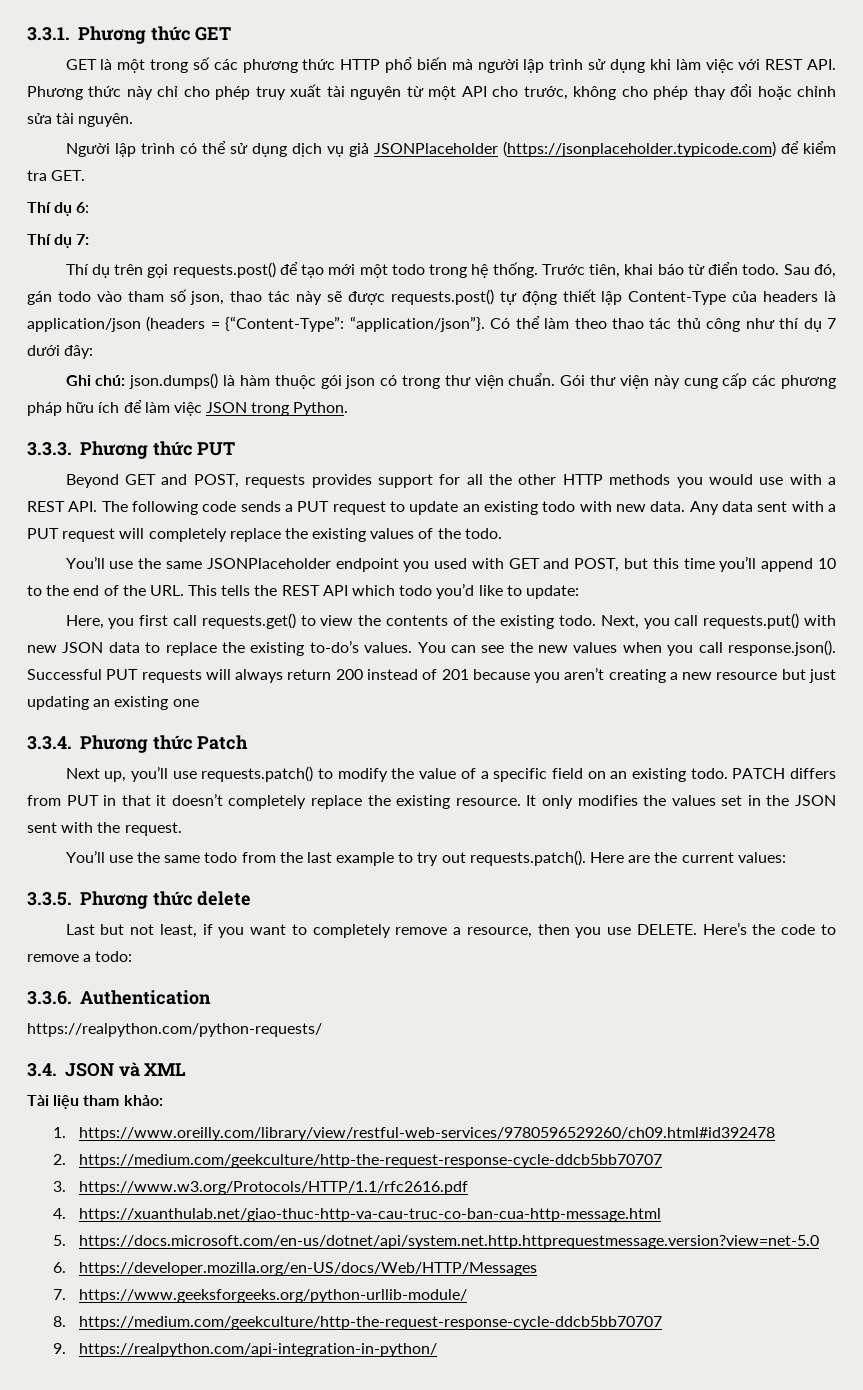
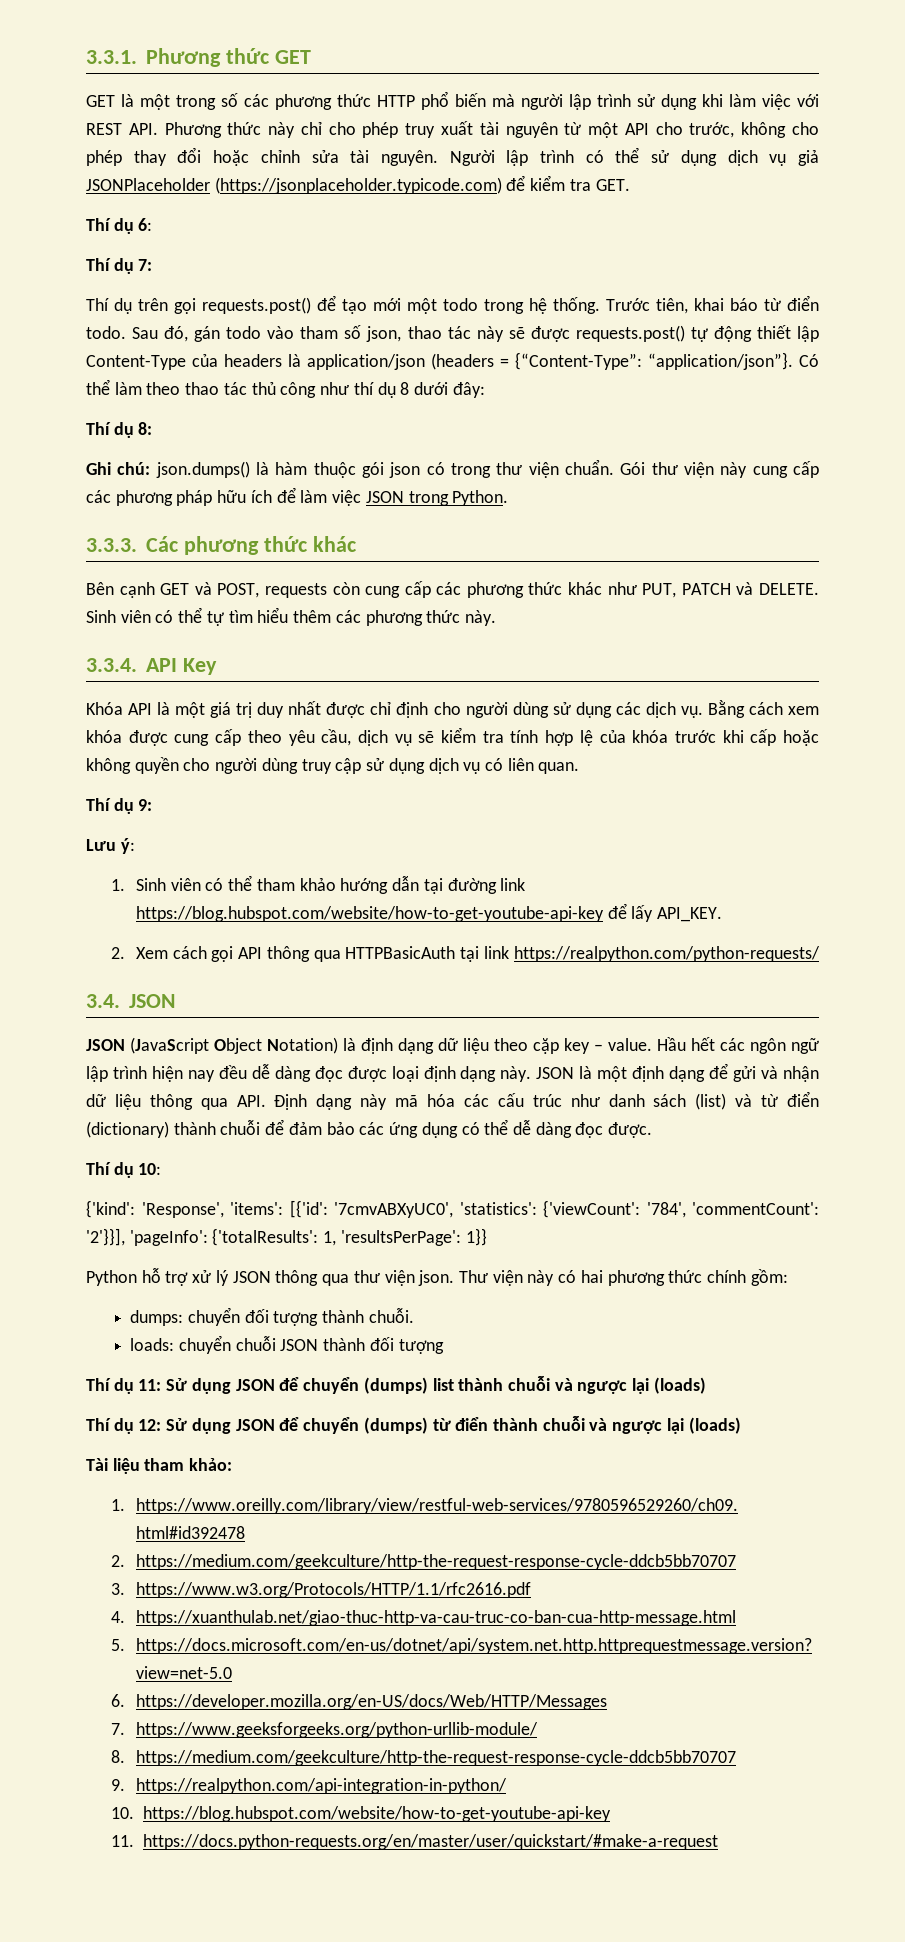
(134, 120) // -> (438, 158) none
[827,318,836,329] 7 -> [400,382,410,395] 8
(94, 352) none -> [86,422,153,438] // Thí dụ 8:
[79,441,236,459] [65,474,836,488] [27,501,837,515] [27,528,502,542] [65,556,837,572] [27,583,579,599] [65,613,836,629] [27,640,837,656] [27,667,837,683] [27,696,199,710] [27,735,249,753] [65,766,837,782] [27,793,836,809] [27,822,182,836] [65,850,786,866] [27,891,252,909] [65,922,837,938] [27,951,133,962] [27,990,211,1005] [27,1023,322,1037] [27,1062,187,1077] Phương thức PUT // Beyond GET and POST, requests provides support for all the other HTTP methods you would use with a REST API. The following code sends a PUT request to update an existing todo with new data. Any data sent with a PUT request will completely replace the existing values of the todo. // You’ll use the same JSONPlaceholder endpoint you used with GET and POST, but this time you’ll append 10 to the end of the URL. This tells the REST API which todo you’d like to update: // Here, you first call requests.get() to view the contents of the existing todo. Next, you call requests.put() with new JSON data to replace the existing to-do’s values. You can see the new values when you call response.json(). Successful PUT requests will always return 200 instead of 201 because you aren’t creating a new resource but just updating an existing one // 3.3.4. Phương thức Patch // Next up, you’ll use requests.patch() to modify the value of a specific field on an existing todo. PATCH differs from PUT in that it doesn’t completely replace the existing resource. It only modifies the values set in the JSON sent with the request. // You’ll use the same todo from the last example to try out requests.patch(). Here are the current values: // 3.3.5. Phương thức delete // Last but not least, if you want to completely remove a resource, then you use DELETE. Here’s the code to remove a todo: // 3.3.6. Authentication // https://realpython.com/python-requests/ // 3.4. JSON và XML -> [145,536,356,555] [86,581,820,598] [86,607,496,626] [86,658,217,675] [86,700,819,718] [86,727,820,746] [86,757,580,774] [86,798,153,814] [86,838,135,854] [111,875,526,894] [136,903,723,922] [111,946,820,962] [86,994,175,1008] [86,1037,819,1054] [86,1063,820,1082] [86,1091,820,1110] [86,1119,653,1138] [86,1162,162,1178] [86,1200,819,1218] [86,1228,487,1246] [86,1268,788,1286] [130,1307,414,1326] [130,1335,444,1354] [86,1376,706,1394] [86,1416,741,1434] Các phương thức khác // Bên cạnh GET và POST, requests còn cung cấp các phương thức khác như PUT, PATCH và DELETE. Sinh viên có thể tự tìm hiểu thêm các phương thức này. // 3.3.4. API Key // Khóa API là một giá trị duy nhất được chỉ định cho người dùng sử dụng các dịch vụ. Bằng cách xem khóa được cung cấp theo yêu cầu, dịch vụ sẽ kiểm tra tính hợp lệ của khóa trước khi cấp hoặc không quyền cho người dùng truy cập sử dụng dịch vụ có liên quan. // Thí dụ 9: // Lưu ý: // 1. Sinh viên có thể tham khảo hướng dẫn tại đường link https://blog.hubspot.com/website/how-to-get-youtube-api-key để lấy API_KEY. // 2. Xem cách gọi API thông qua HTTPBasicAuth tại link https://realpython.com/python-requests/ // 3.4. JSON // JSON (JavaScript Object Notation) là định dạng dữ liệu theo cặp key – value. Hầu hết các ngôn ngữ lập trình hiện nay đều dễ dàng đọc được loại định dạng này. JSON là một định dạng để gửi và nhận dữ liệu thông qua API. Định dạng này mã hóa các cấu trúc như danh sách (list) và từ điển (dictionary) thành chuỗi để đảm bảo các ứng dụng có thể dễ dàng đọc được. // Thí dụ 10: // {'kind': 'Response', 'items': [{'id': '7cmvABXyUC0', 'statistics': {'viewCount': '784', 'commentCount': '2'}}], 'pageInfo': {'totalResults': 1, 'resultsPerPage': 1}} // Python hỗ trợ xử lý JSON thông qua thư viện json. Thư viện này có hai phương thức chính gồm: // dumps: chuyển đối tượng thành chuỗi. // loads: chuyển chuỗi JSON thành đối tượng // Thí dụ 11: Sử dụng JSON để chuyển (dumps) list thành chuỗi và ngược lại (loads) // Thí dụ 12: Sử dụng JSON để chuyển (dumps) từ điển thành chuỗi và ngược lại (loads)
(438, 1350) none -> [111,1806,611,1822] [111,1834,718,1850] // 10. https://blog.hubspot.com/website/how-to-get-youtube-api-key // 11. https://docs.python-requests.org/en/master/user/quickstart/#make-a-request

